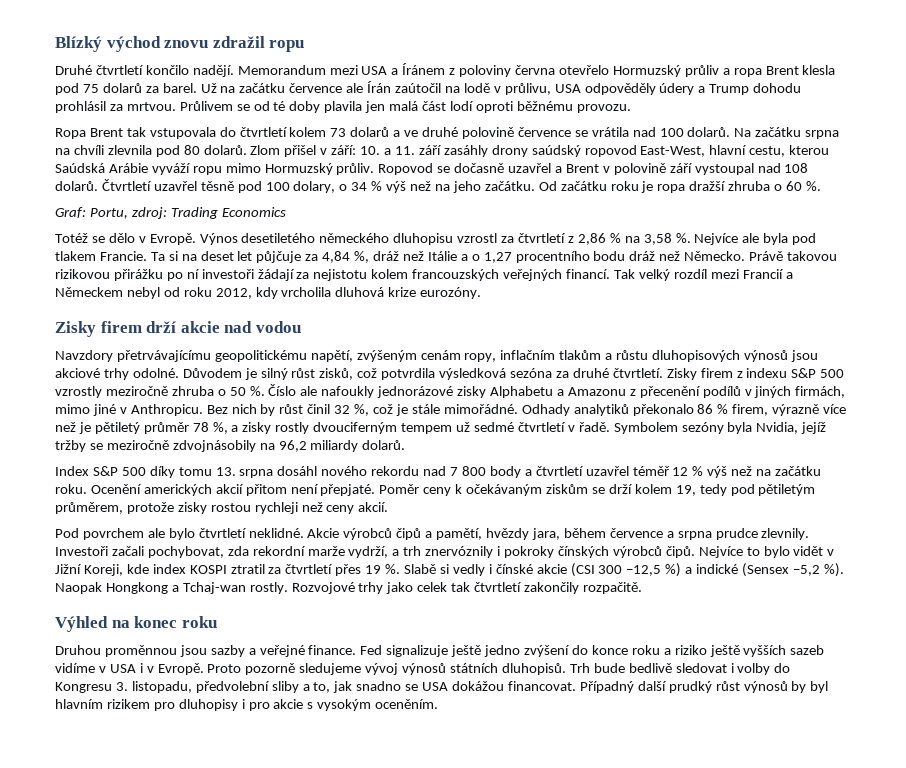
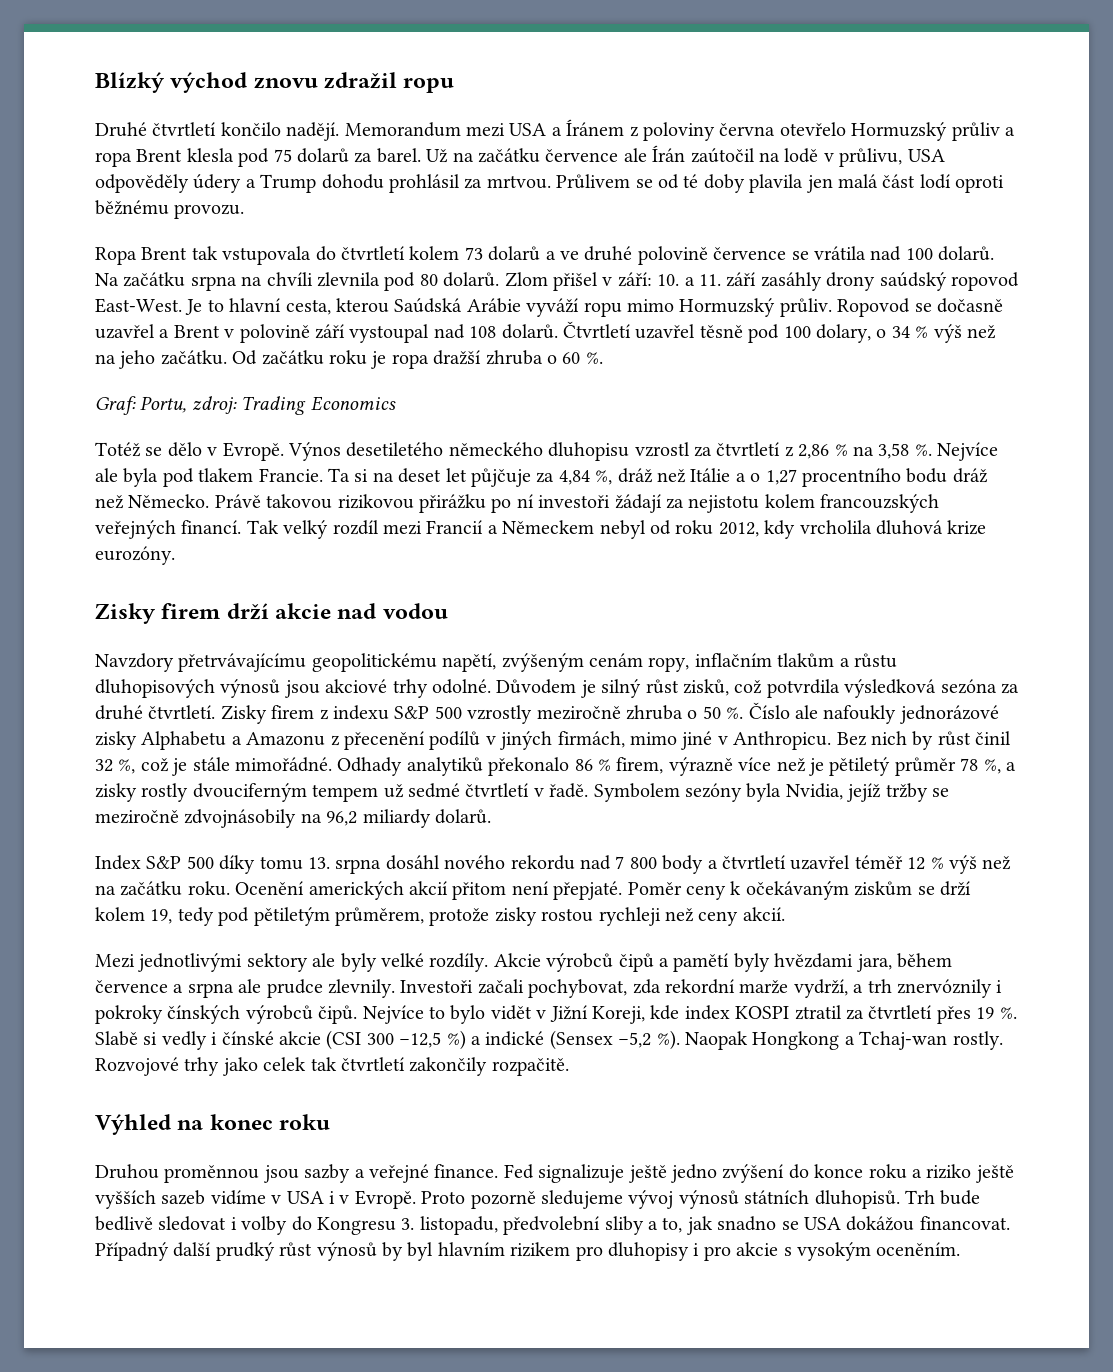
[640,145,786,157] East-West, hlavní cestu, -> [95,298,331,315] East-West. Je to hlavní cesta,
[55,528,304,540] Pod povrchem ale bylo čtvrtletí neklidné. -> [95,953,489,972] Mezi jednotlivými sektory ale byly velké rozdíly.
[436,528,530,540] pamětí, hvězdy -> [673,953,854,972] pamětí byly hvězdami
(712, 535) none -> [238,979,262,993] ale

